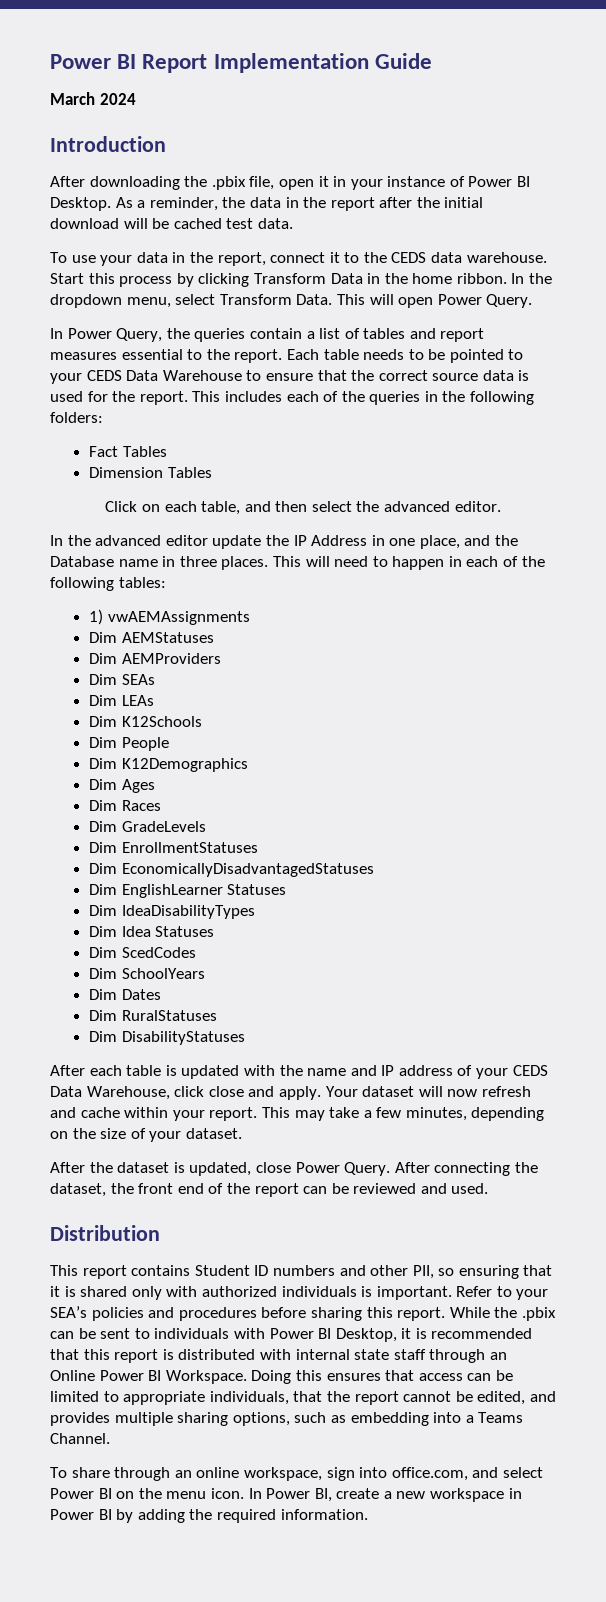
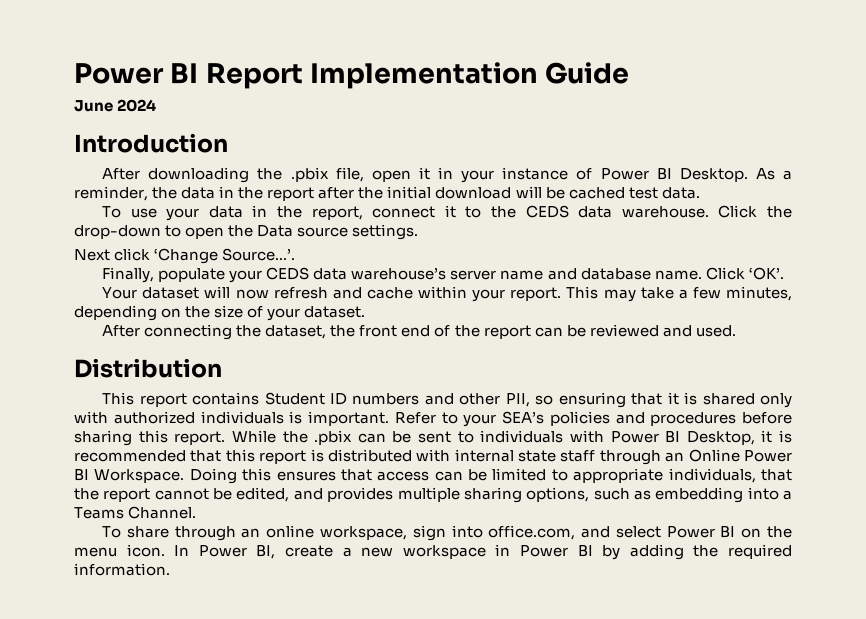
[50,92,95,105] March -> [74,100,113,112] June
[50,273,553,287] [50,294,533,308] [50,328,485,342] [50,349,524,363] [50,370,530,384] [50,391,535,405] [50,412,103,423] [88,446,167,457] [88,467,212,478] [105,501,501,515] [50,535,519,549] [50,556,545,570] [50,577,166,591] [88,609,250,625] [88,632,214,643] [88,653,221,664] [88,674,155,685] [88,695,154,706] [88,716,202,727] [88,737,169,751] [88,758,248,772] [88,779,155,793] [88,800,161,811] [88,821,206,832] [88,842,258,853] [88,863,374,877] [88,884,287,898] [88,905,255,919] [88,926,215,937] [88,947,196,958] [88,968,205,979] [88,989,161,1000] [88,1010,217,1021] [88,1031,245,1045] [50,1065,548,1079] [50,1086,321,1100] Start this process by clicking Transform Data in the home ribbon. In the dropdown menu, select Transform Data. This will open Power Query. // In Power Query, the queries contain a list of tables and report measures essential to the report. Each table needs to be pointed to your CEDS Data Warehouse to ensure that the correct source data is used for the report. This includes each of the queries in the following folders: // Fact Tables // Dimension Tables // Click on each table, and then select the advanced editor. // In the advanced editor update the IP Address in one place, and the Database name in three places. This will need to happen in each of the following tables: // 1) vwAEMAssignments // Dim AEMStatuses // Dim AEMProviders // Dim SEAs // Dim LEAs // Dim K12Schools // Dim People // Dim K12Demographics // Dim Ages // Dim Races // Dim GradeLevels // Dim EnrollmentStatuses // Dim EconomicallyDisadvantagedStatuses // Dim EnglishLearner Statuses // Dim IdeaDisabilityTypes // Dim Idea Statuses // Dim ScedCodes // Dim SchoolYears // Dim Dates // Dim RuralStatuses // Dim DisabilityStatuses // After each table is updated with the name and IP address of your CEDS Data Warehouse, click close and apply. -> [718,205,792,218] [74,224,419,240] [74,248,296,264] [102,267,784,283] Click the drop-down to open the Data source settings. // Next click ‘Change Source...’. // Finally, populate your CEDS data warehouse’s server name and database name. Click ‘OK’. //
[89,1162,430,1176] the dataset is updated, close Power Query. After -> (141, 331) none

